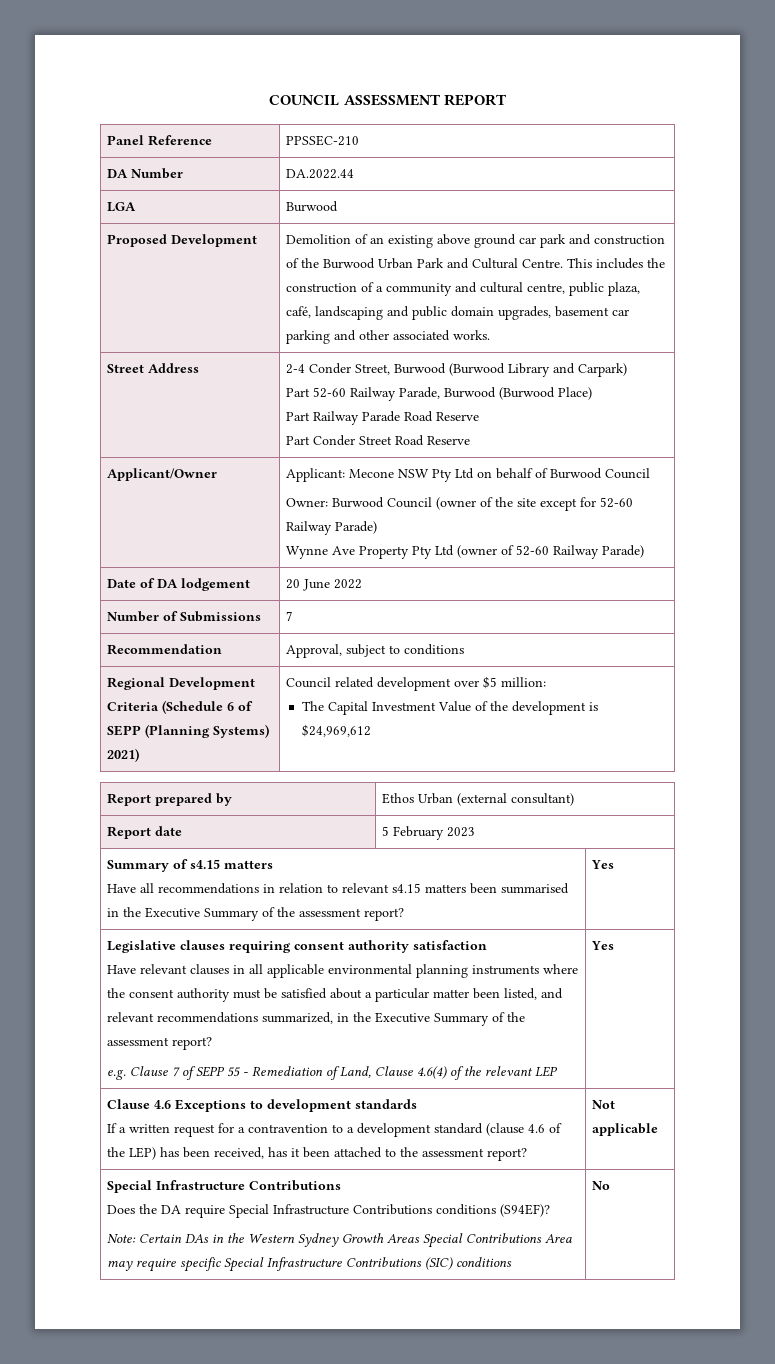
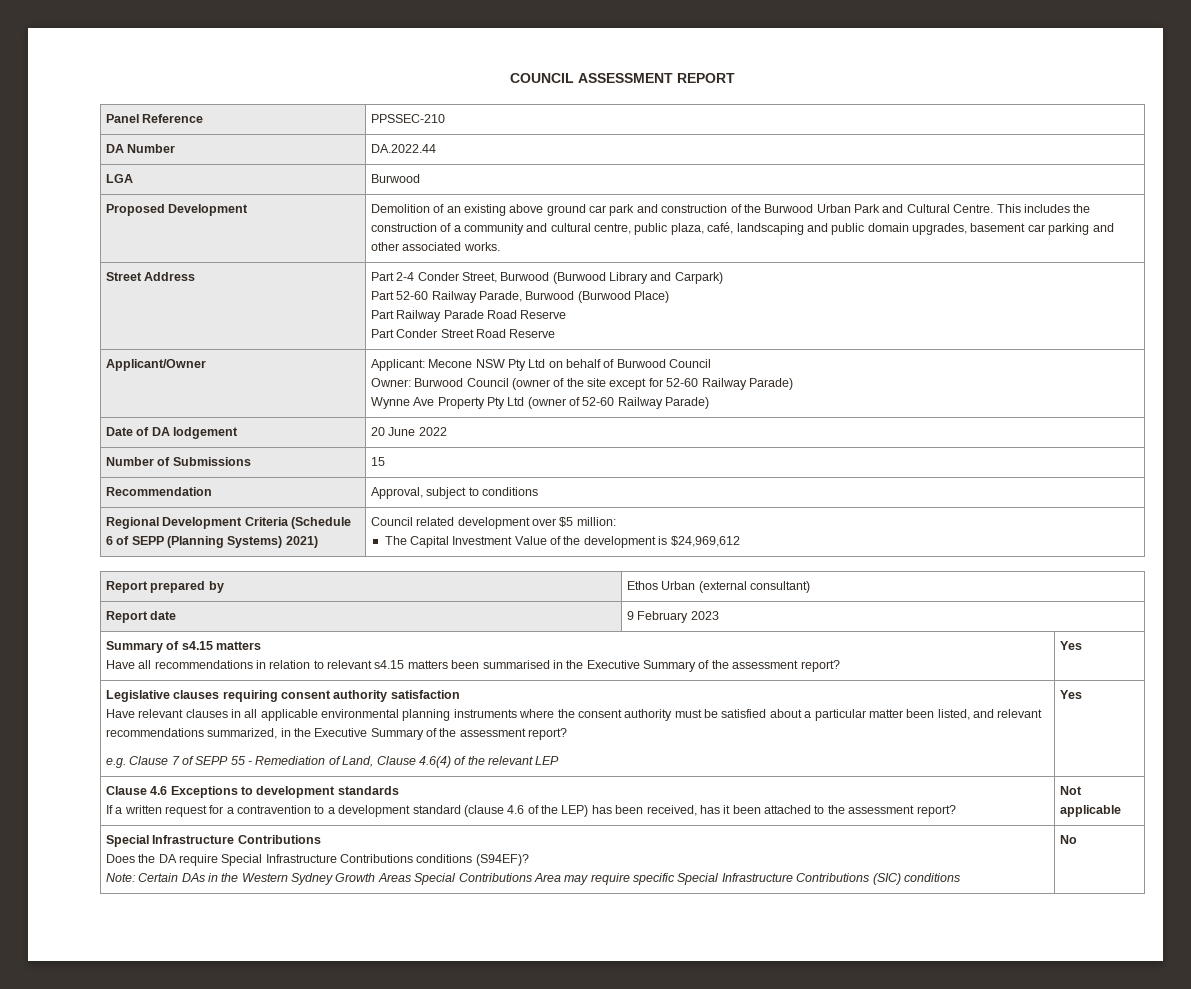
(200, 368) none -> [370,272,394,281] Part
[286,611,294,621] 7 -> [370,457,385,466] 15
[382,826,390,836] 5 -> [626,611,634,620] 9

